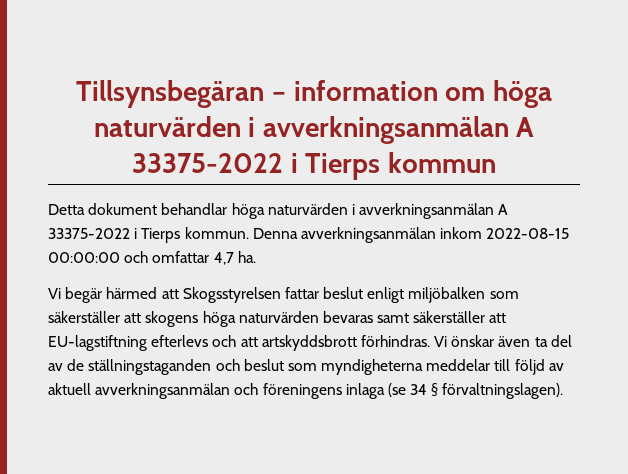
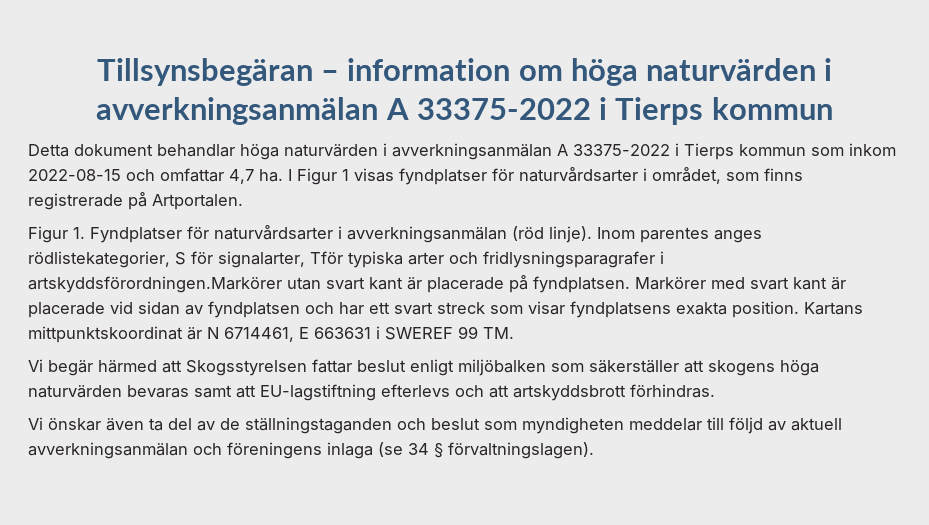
[184,227,436,243] kommun. Denna avverkningsanmälan -> [739,144,844,156] kommun som
[48,252,120,263] 00:00:00 -> (121, 175) none
(256, 257) none -> [288,167,803,185] [28,192,243,210] [28,225,762,243] [28,251,664,268] [28,275,846,293] [28,301,863,318] [28,326,514,343] I Figur 1 visas fyndplatser för naturvårdsarter i området, som finns registrerade på Artportalen. // Figur 1. Fyndplatser för naturvårdsarter i avverkningsanmälan (röd linje). Inom parentes anges rödlistekategorier, S för signalarter, Tför typiska arter och fridlysningsparagrafer i artskyddsförordningen.Markörer utan svart kant är placerade på fyndplatsen. Markörer med svart kant är placerade vid sidan av fyndplatsen och har ett svart streck som visar fyndplatsens exakta position. Kartans mittpunktskoordinat är N 6714461, E 663631 i SWEREF 99 TM.
[413,311,486,323] säkerställer -> (232, 391) none
(430, 341) none -> (715, 391) //
[321,359,424,375] myndigheterna -> [522,417,624,434] myndigheten

